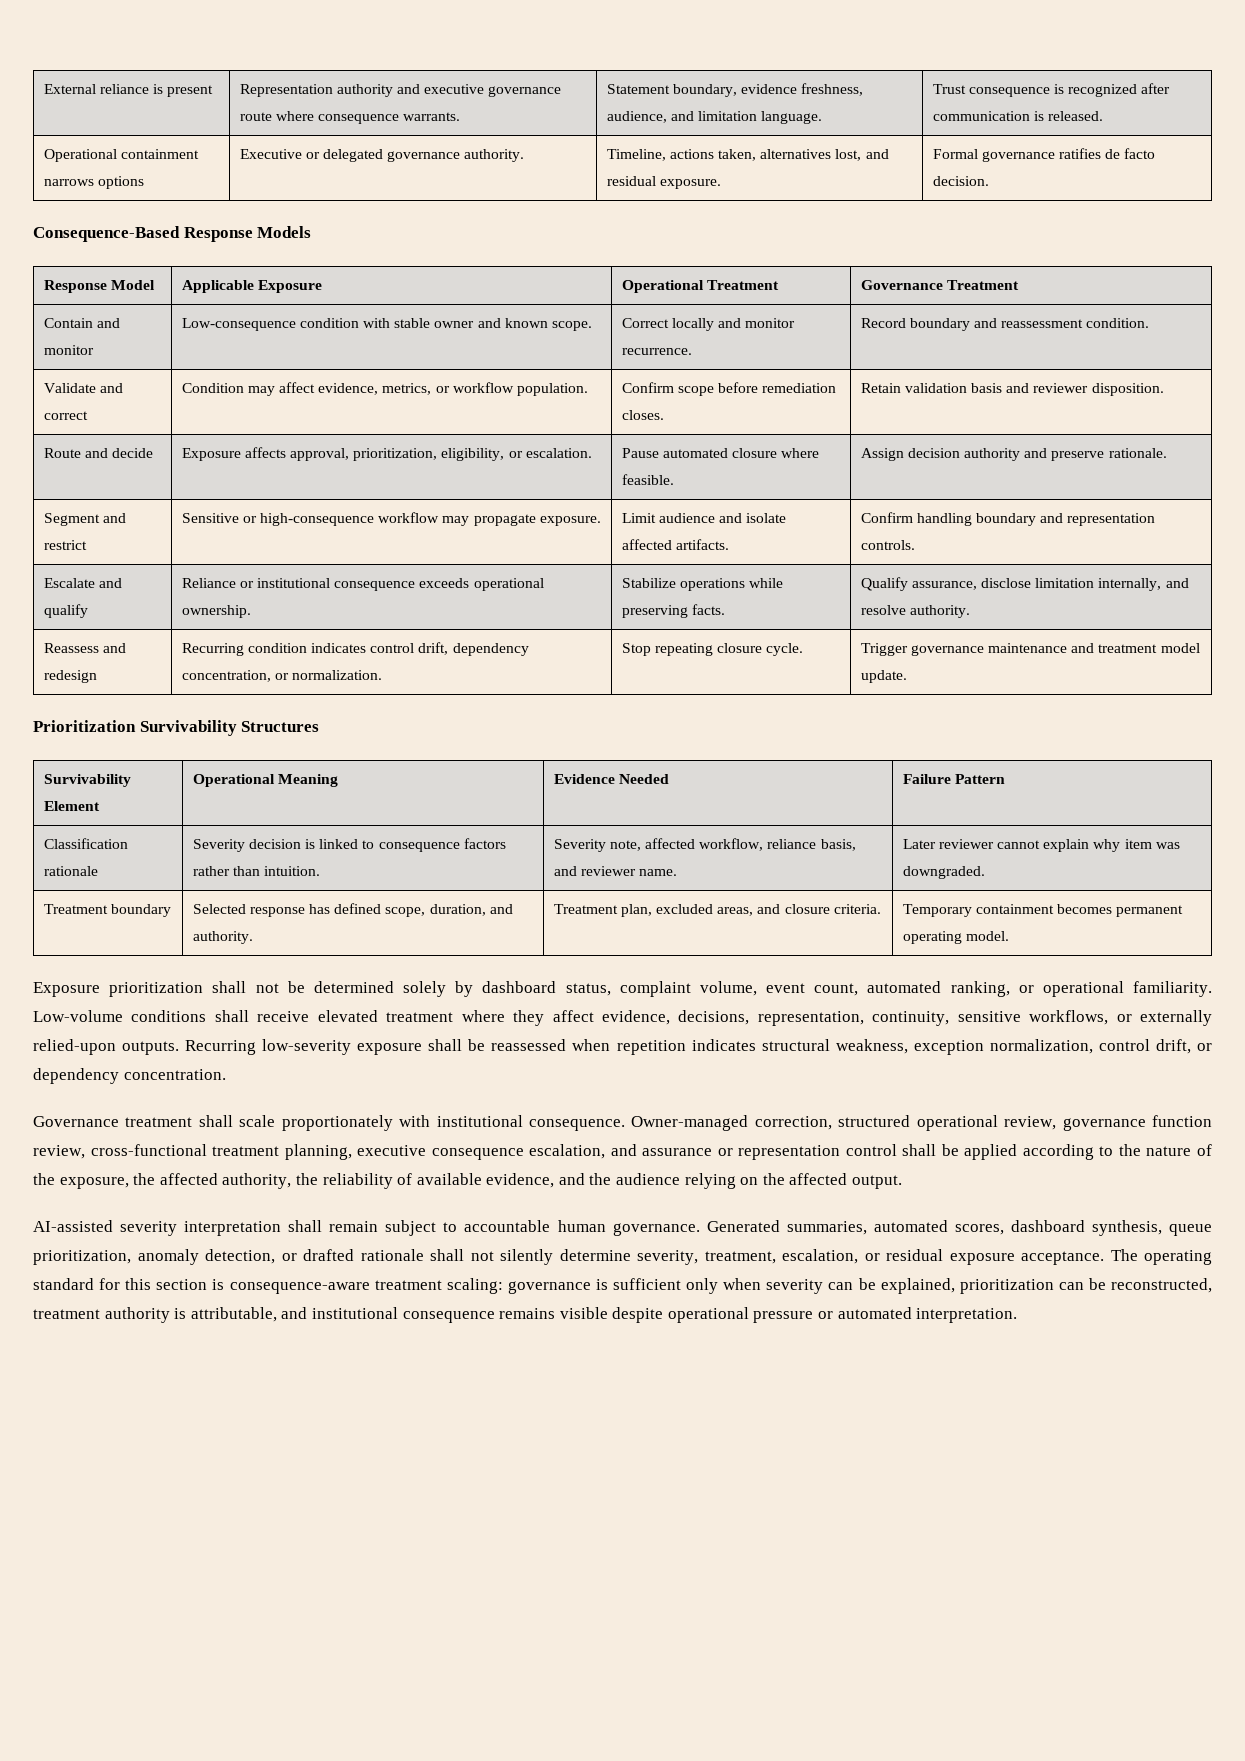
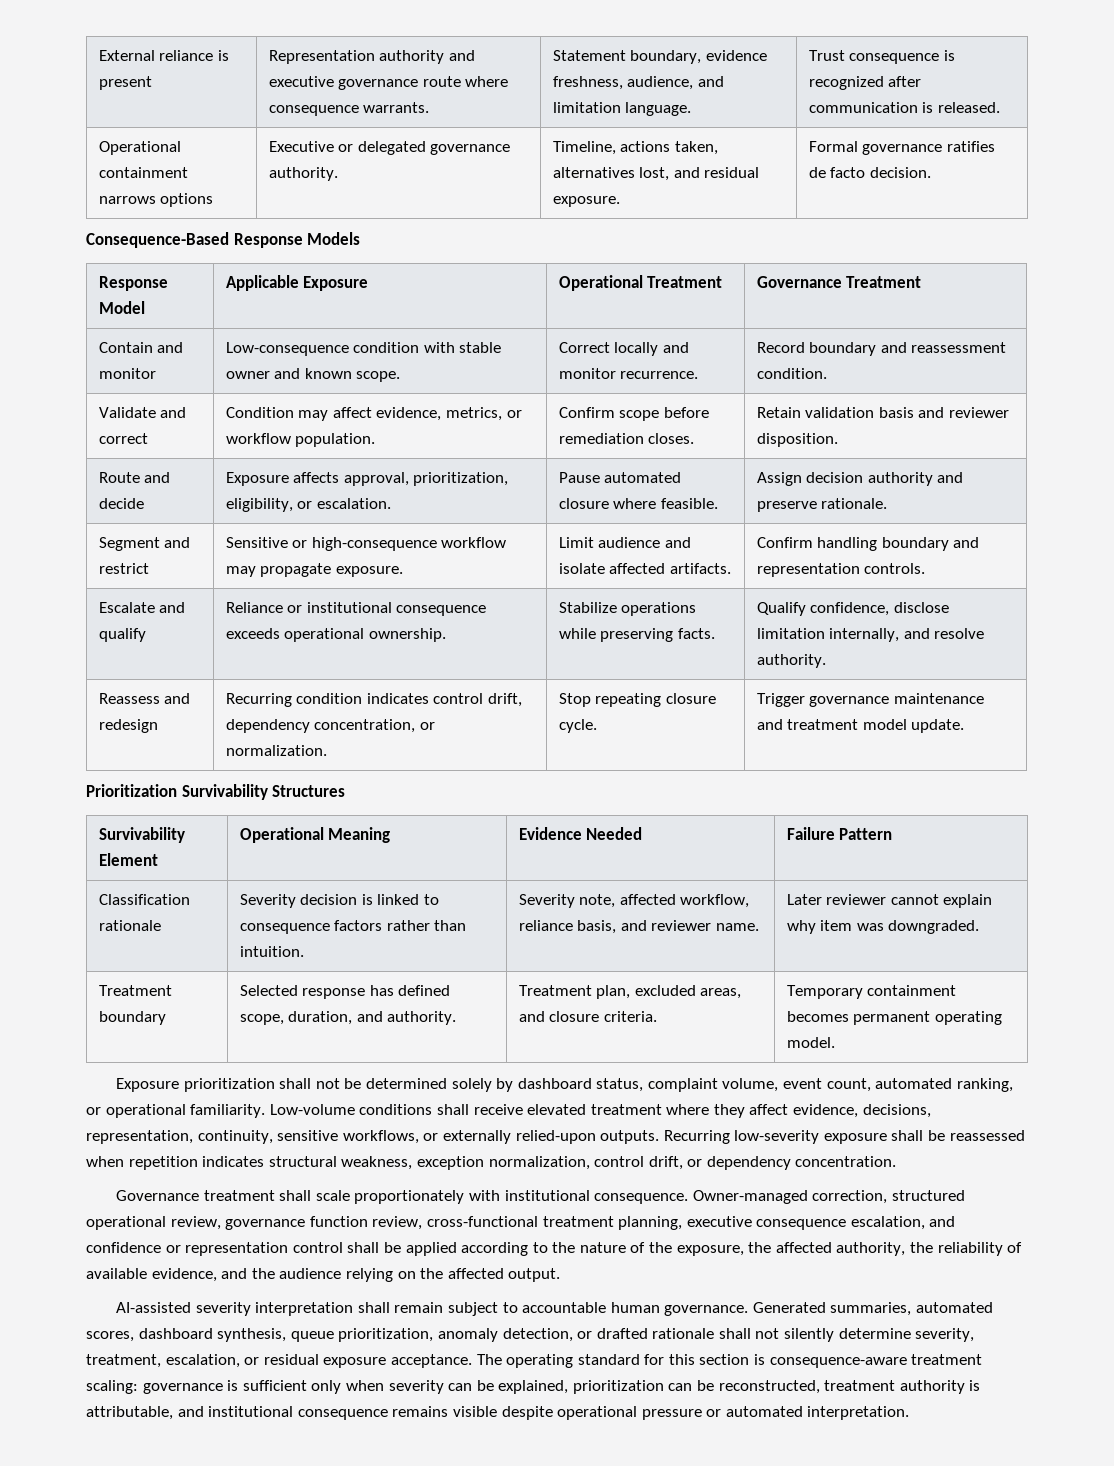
[911,581,977,590] assurance, -> [810,602,890,616] confidence,
[642,1148,713,1156] assurance -> [86,1242,161,1253] confidence

